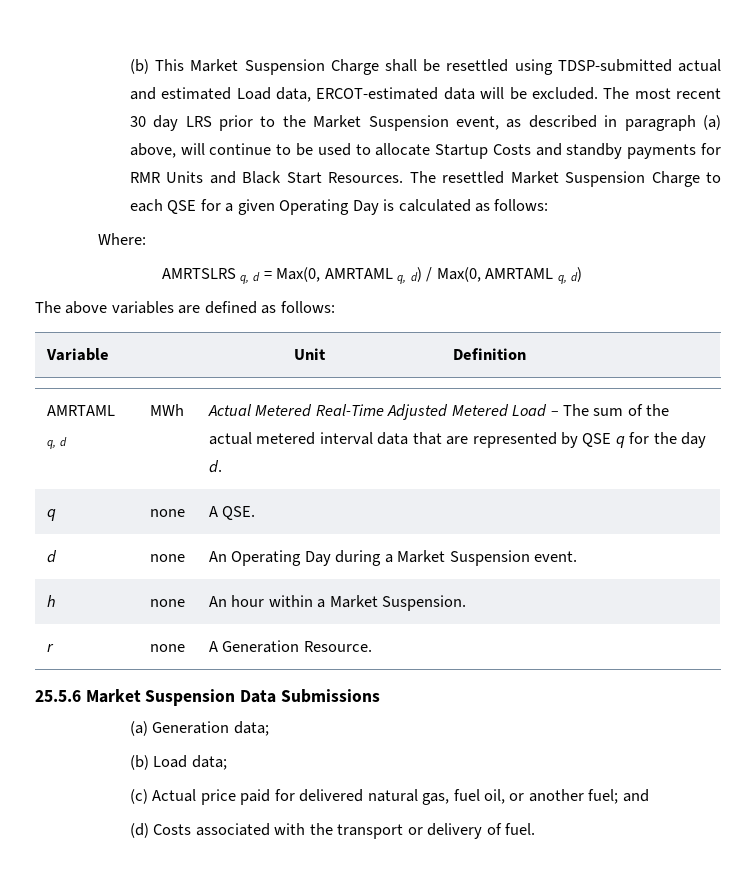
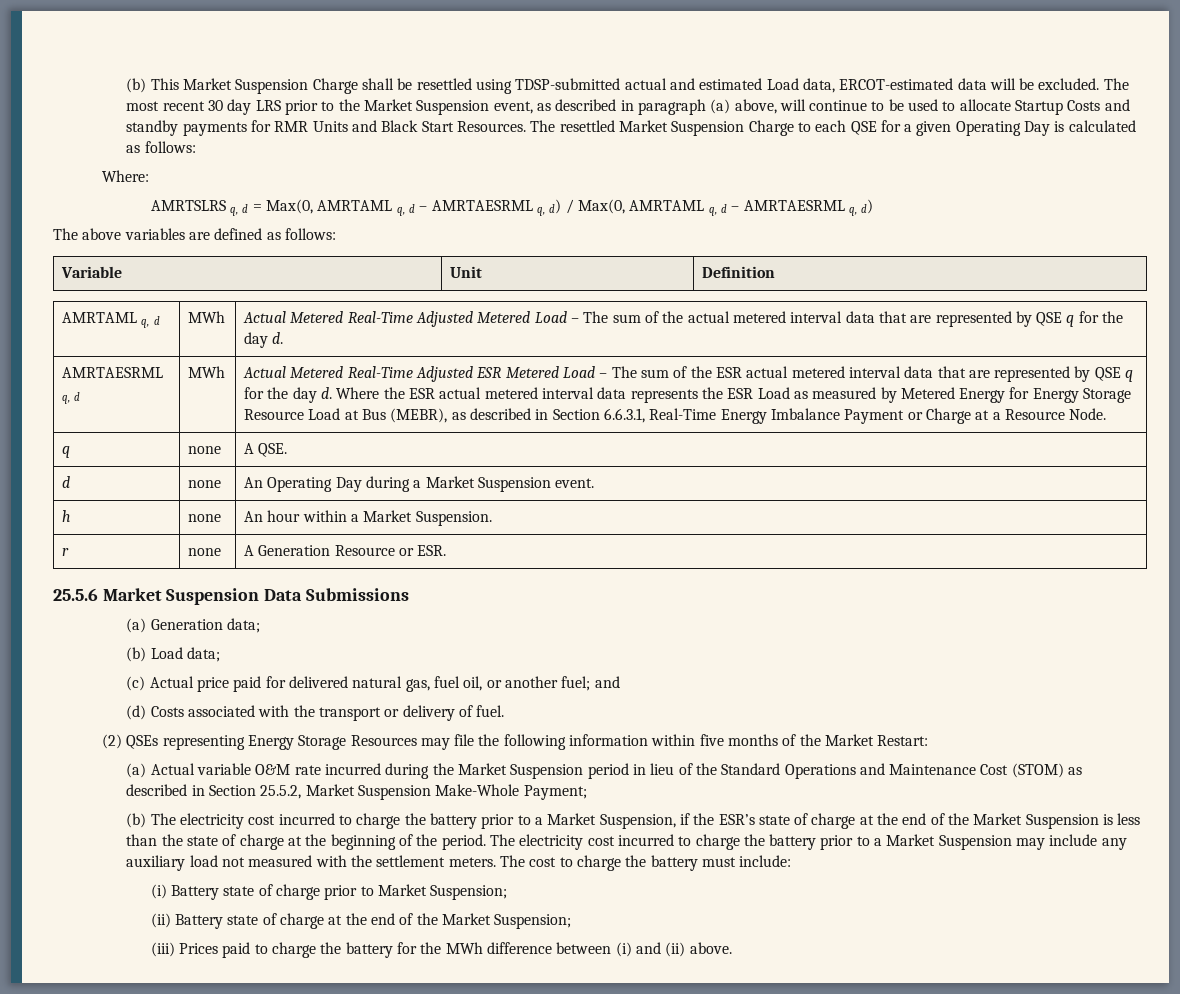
(407, 279) none -> [409,200,546,216] d – AMRTAESRML q,
(567, 279) none -> [720,200,857,216] d – AMRTAESRML q,
(222, 466) none -> [62,367,164,378] [62,392,81,404] [188,366,226,378] [243,366,1134,382] [244,387,1132,403] [244,408,1107,424] // AMRTAESRML q, d | MWh | Actual Metered Real-Time Adjusted ESR Metered Load – The sum of the ESR actual metered interval data that are represented by QSE q for the day d. Where the ESR actual metered interval data represents the ESR Load as measured by Metered Energy for Energy Storage Resource Load at Bus (MEBR), as described in Section 6.6.3.1, Real-Time Energy Imbalance Payment or Charge at a Resource Node.
[303,641,372,652] Resource. -> [334,545,447,556] Resource or ESR.
(536, 829) none -> [101,734,929,750] [126,763,1083,779] [126,784,587,800] [126,813,1141,829] [126,834,1127,850] [126,855,792,871] [150,884,508,900] [150,913,572,929] [150,942,732,958] // (2) QSEs representing Energy Storage Resources may file the following information within five months of the Market Restart: // (a) Actual variable O&M rate incurred during the Market Suspension period in lieu of the Standard Operations and Maintenance Cost (STOM) as described in Section 25.5.2, Market Suspension Make-Whole Payment; // (b) The electricity cost incurred to charge the battery prior to a Market Suspension, if the ESR’s state of charge at the end of the Market Suspension is less than the state of charge at the beginning of the period. The electricity cost incurred to charge the battery prior to a Market Suspension may include any auxiliary load not measured with the settlement meters. The cost to charge the battery must include: // (i) Battery state of charge prior to Market Suspension; // (ii) Battery state of charge at the end of the Market Suspension; // (iii) Prices paid to charge the battery for the MWh difference between (i) and (ii) above.

